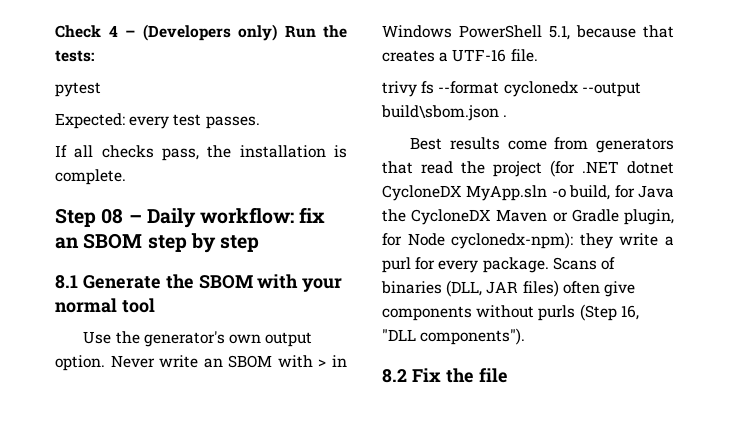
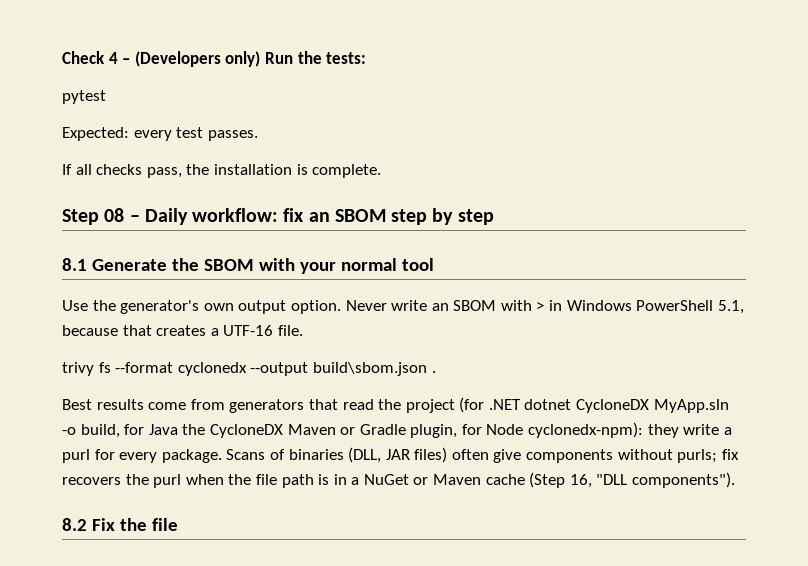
[538,305,576,321] purls -> [677,449,739,463] [62,474,525,488] purls; fix recovers the purl when the file path is in a NuGet or Maven cache

